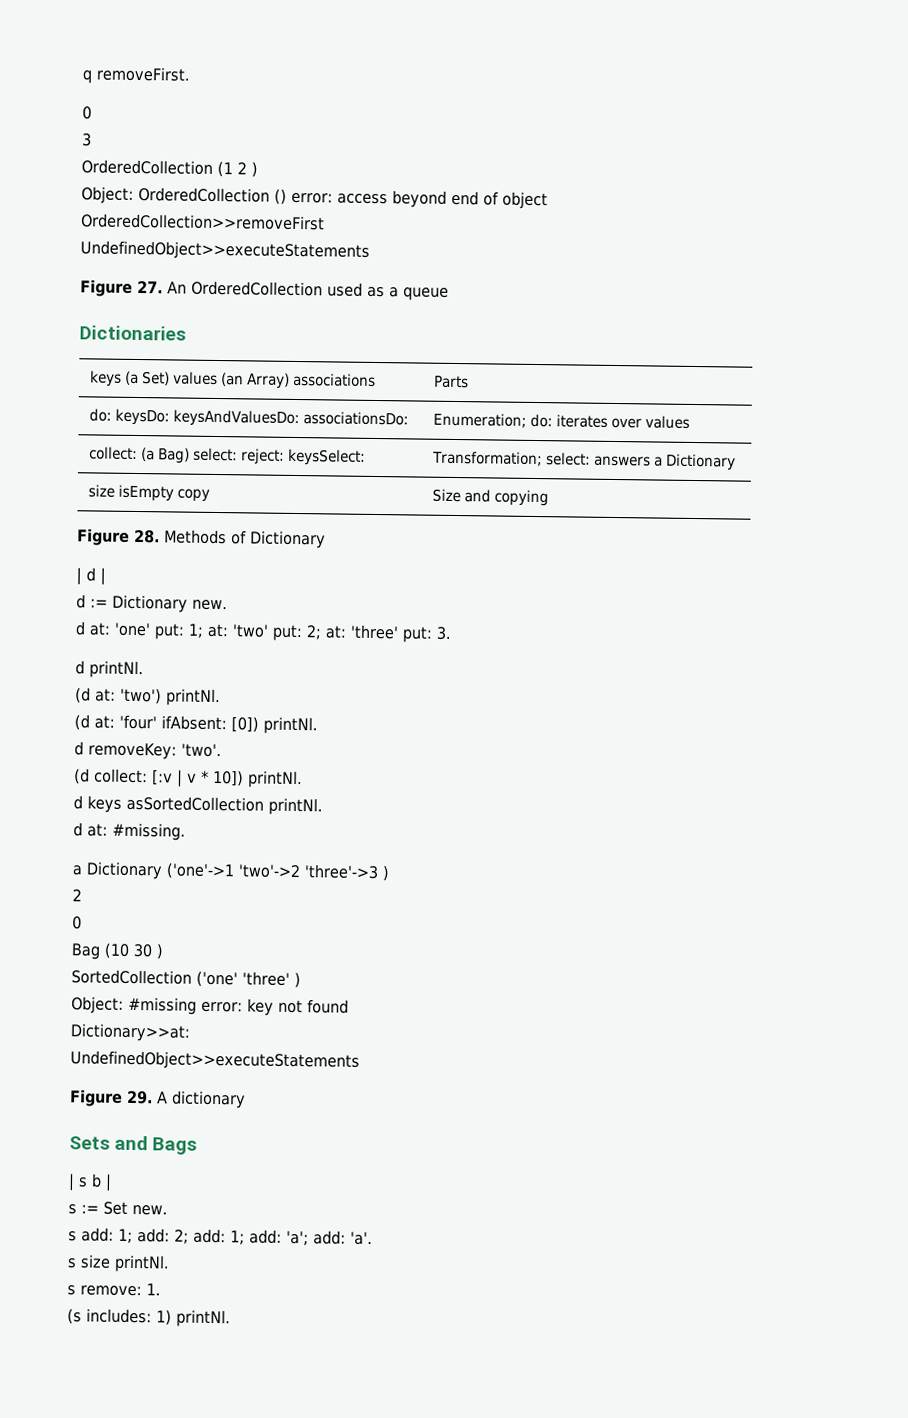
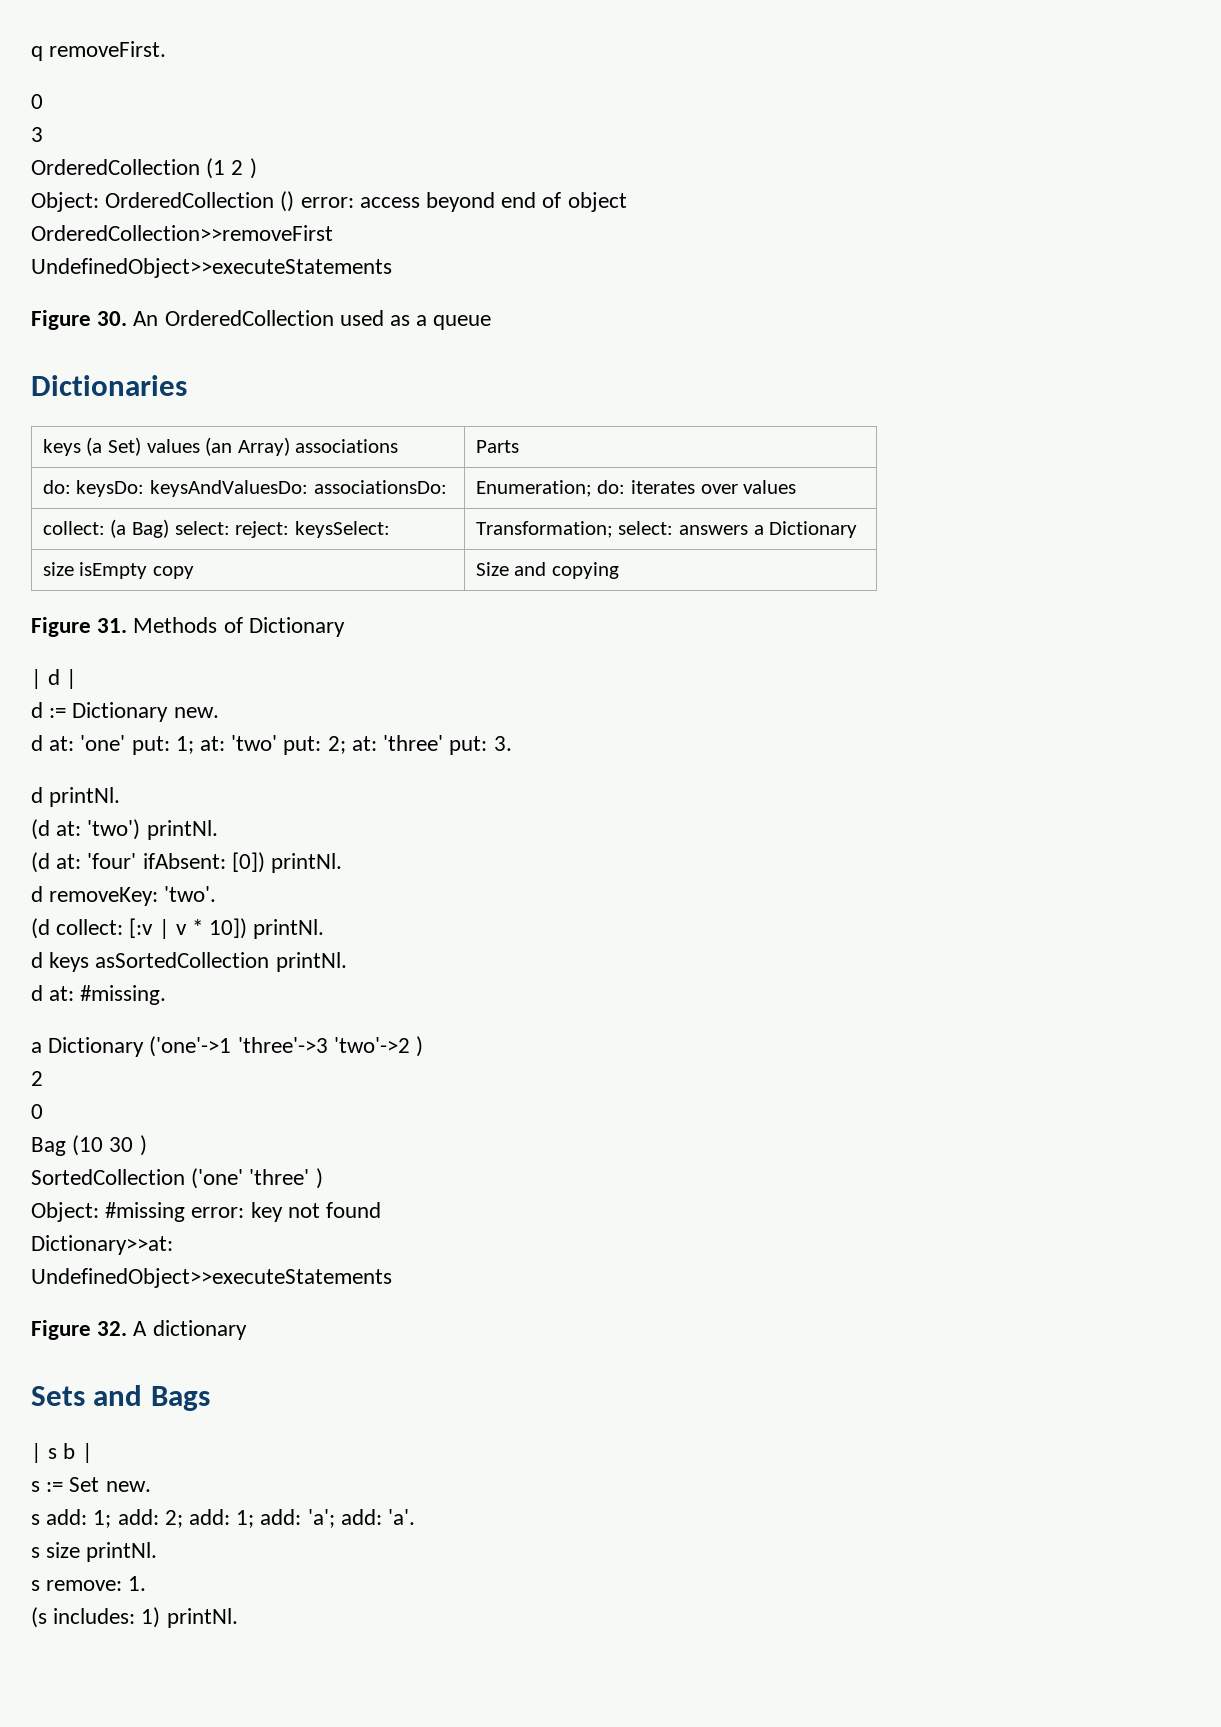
[137,280,163,294] 27. -> [97,311,128,326] 30.
[134,529,160,544] 28. -> [97,618,128,633] 31.
[238,864,379,880] 'two'->2 'three'->3 -> [237,1037,410,1053] 'three'->3 'two'->2
[127,1090,153,1105] 29. -> [97,1321,128,1336] 32.

